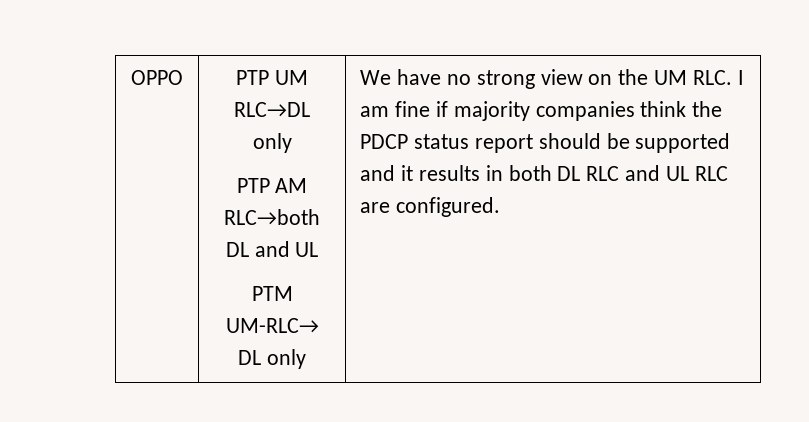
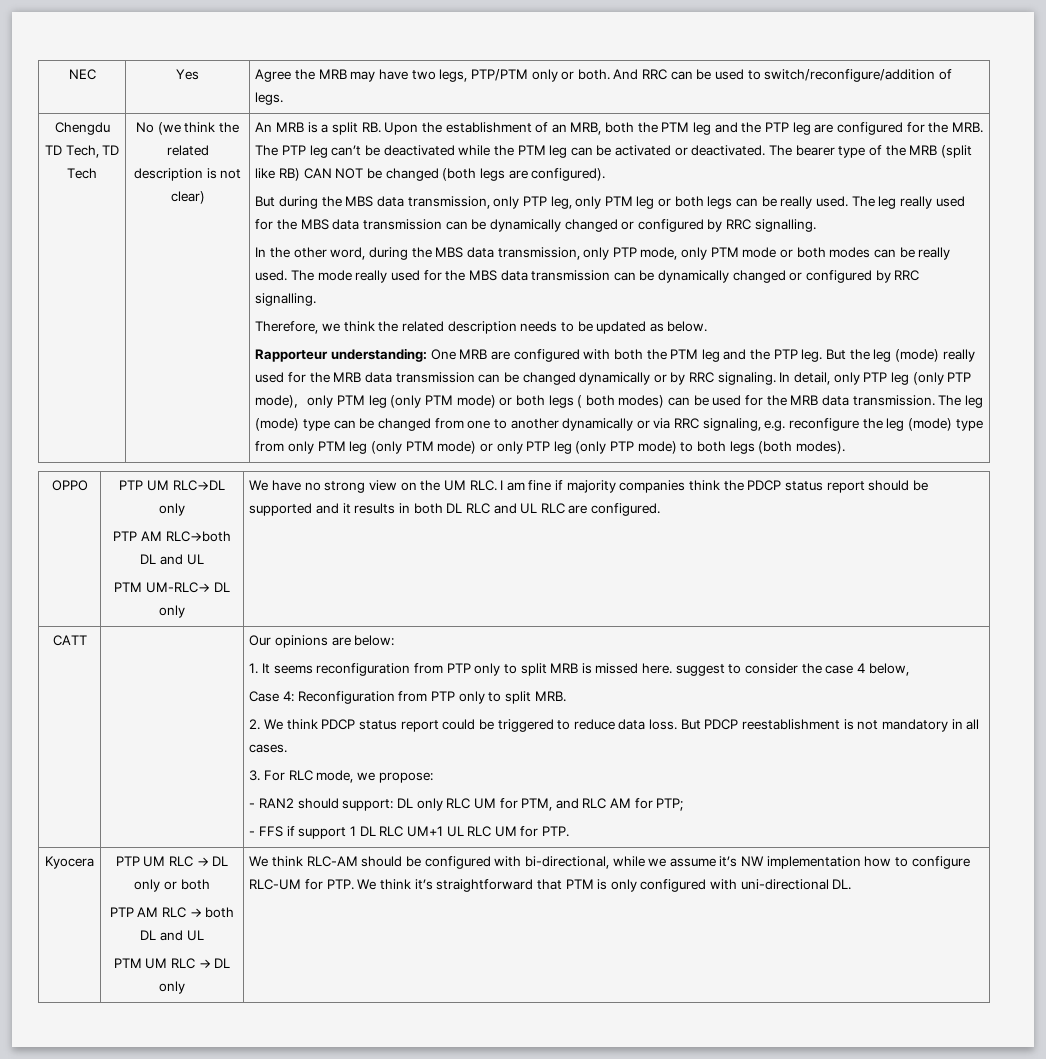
(131, 77) none -> [68,69,96,80] [176,69,199,80] [255,69,953,82] [255,92,284,105] [54,122,110,135] [44,145,120,158] [67,168,97,179] [136,122,239,135] [166,145,209,156] [133,168,242,181] [170,191,205,204] [255,122,983,135] [255,145,972,158] [255,168,606,181] [255,196,965,209] [255,219,816,232] [255,247,951,260] [255,270,920,283] [255,293,317,306] [255,321,708,334] [255,348,975,362] [255,372,972,385] [255,395,983,408] [255,418,983,431] [255,441,846,454] NEC | Yes | Agree the MRB may have two legs, PTP/PTM only or both. And RRC can be used to switch/reconfigure/addition of legs. // Chengdu TD Tech, TD Tech | No (we think the related description is not clear) | An MRB is a split RB. Upon the establishment of an MRB, both the PTM leg and the PTP leg are configured for the MRB. The PTP leg can’t be deactivated while the PTM leg can be activated or deactivated. The bearer type of the MRB (split like RB) CAN NOT be changed (both legs are configured). // But during the MBS data transmission, only PTP leg, only PTM leg or both legs can be really used. The leg really used for the MBS data transmission can be dynamically changed or configured by RRC signalling. // In the other word, during the MBS data transmission, only PTP mode, only PTM mode or both modes can be really used. The mode really used for the MBS data transmission can be dynamically changed or configured by RRC signalling. // Therefore, we think the related description needs to be updated as below. // Rapporteur understanding: One MRB are configured with both the PTM leg and the PTP leg. But the leg (mode) really used for the MRB data transmission can be changed dynamically or by RRC signaling. In detail, only PTP leg (only PTP mode)，only PTM leg (only PTM mode) or both legs ( both modes) can be used for the MRB data transmission. The leg (mode) type can be changed from one to another dynamically or via RRC signaling, e.g. reconfigure the leg (mode) type from only PTM leg (only PTM mode) or only PTP leg (only PTP mode) to both legs (both modes). //
(501, 207) none -> [52,635,87,646] [249,635,395,648] [249,663,909,676] [249,691,566,704] [249,719,980,732] [249,744,288,753] [249,770,433,783] [249,798,684,811] [249,826,570,839] [45,856,94,869] [115,856,229,867] [134,879,210,892] [109,907,235,918] [140,930,204,941] [113,958,231,969] [159,981,185,994] [249,856,970,869] [249,879,852,892] // CATT | | Our opinions are below: // 1. It seems reconfiguration from PTP only to split MRB is missed here. suggest to consider the case 4 below, // Case 4: Reconfiguration from PTP only to split MRB. // 2. We think PDCP status report could be triggered to reduce data loss. But PDCP reestablishment is not mandatory in all cases. // 3. For RLC mode, we propose: // - RAN2 should support: DL only RLC UM for PTM, and RLC AM for PTP; // - FFS if support 1 DL RLC UM+1 UL RLC UM for PTP. // Kyocera | PTP UM RLC → DL only or both // PTP AM RLC → both DL and UL // PTM UM RLC → DL only | We think RLC-AM should be configured with bi-directional, while we assume it’s NW implementation how to configure RLC-UM for PTP. We think it’s straightforward that PTM is only configured with uni-directional DL.

